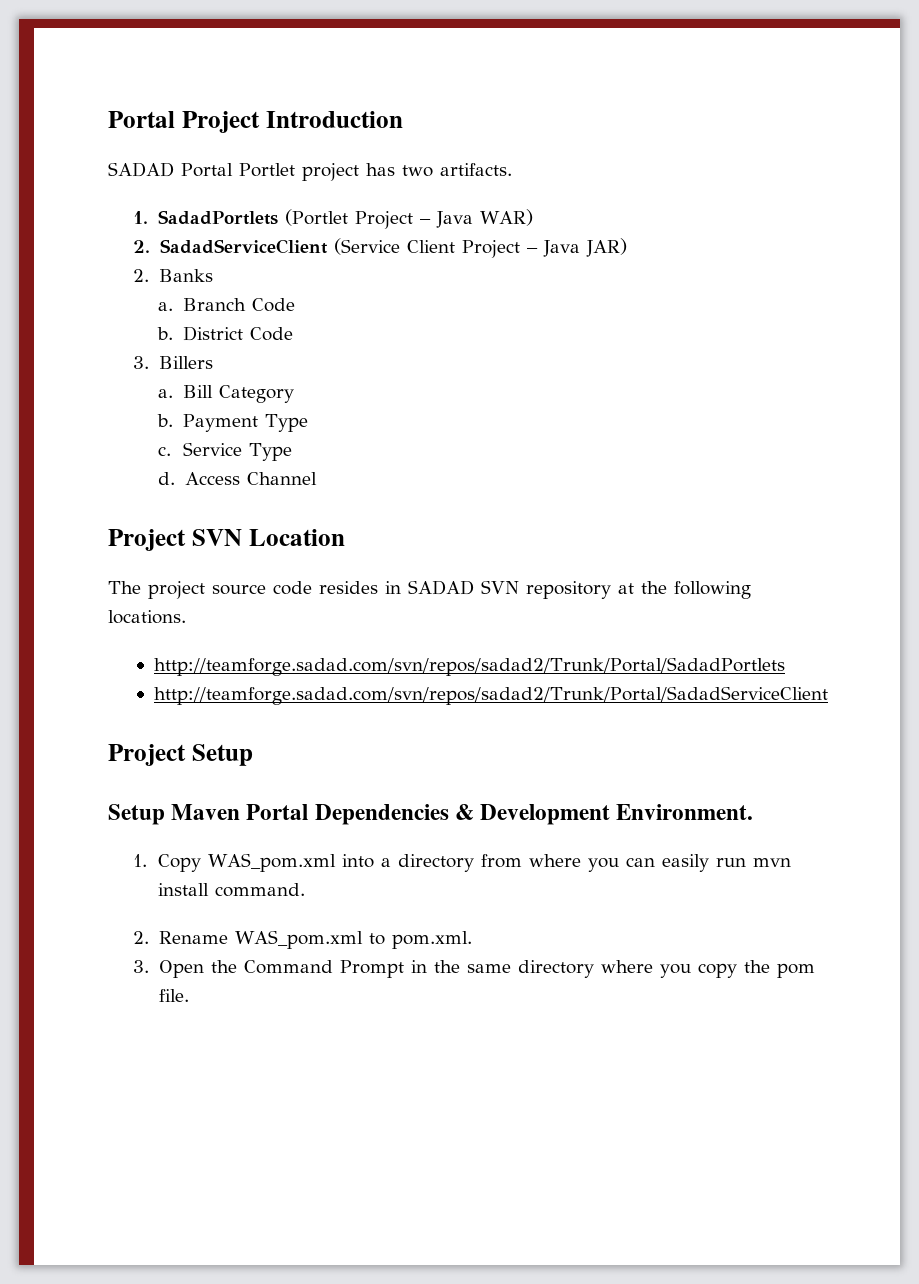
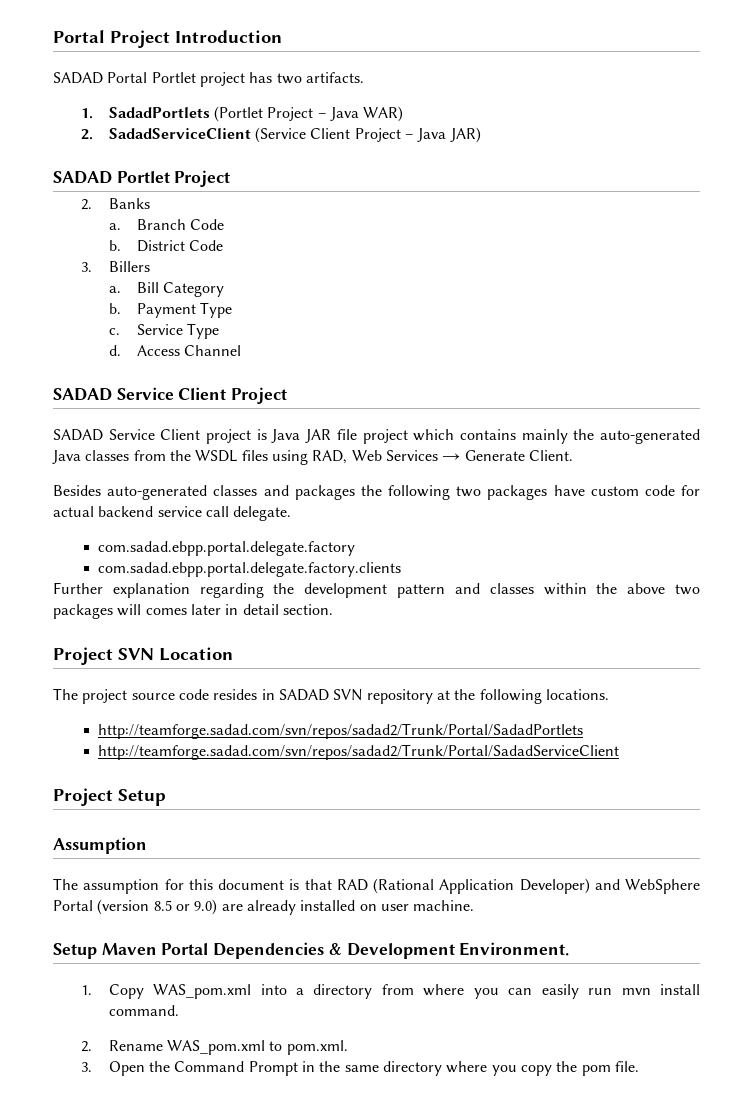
(627, 247) none -> [53,170,231,187] // SADAD Portlet Project
(317, 478) none -> [53,387,288,404] [53,429,700,444] [52,450,573,465] [53,485,701,500] [53,506,292,521] [98,541,356,556] [98,562,402,577] [53,582,701,598] [53,604,333,619] // SADAD Service Client Project // SADAD Service Client project is Java JAR file project which contains mainly the auto-generated Java classes from the WSDL files using RAD, Web Services → Generate Client. // Besides auto-generated classes and packages the following two packages have custom code for actual backend service call delegate. // com.sadad.ebpp.portal.delegate.factory // com.sadad.ebpp.portal.delegate.factory.clients // Further explanation regarding the development pattern and classes within the above two packages will comes later in detail section.
(253, 755) none -> [53,837,147,854] [53,878,700,894] [53,899,475,915] // Assumption // The assumption for this document is that RAD (Rational Application Developer) and WebSphere Portal (version 8.5 or 9.0) are already installed on user machine.

